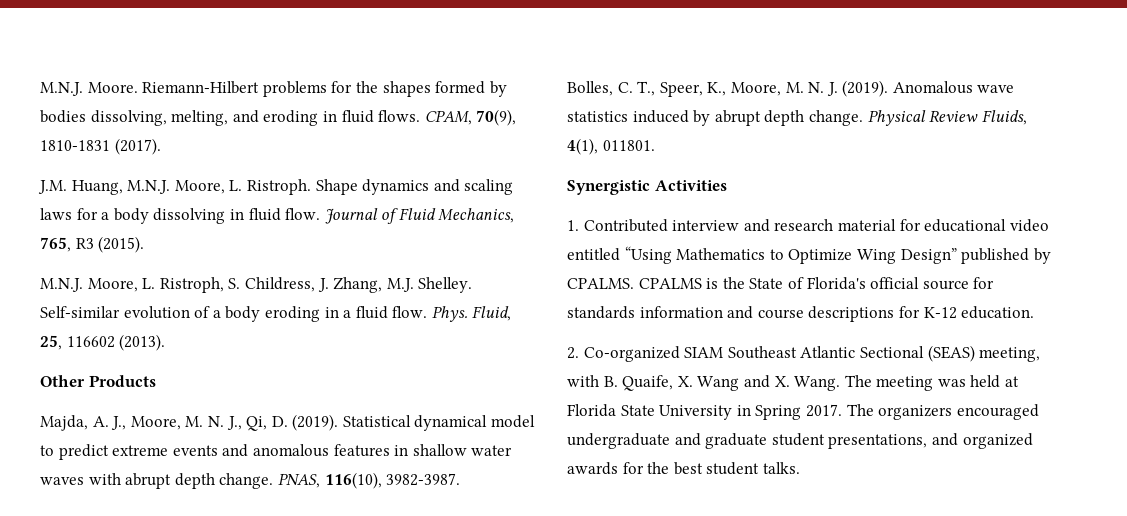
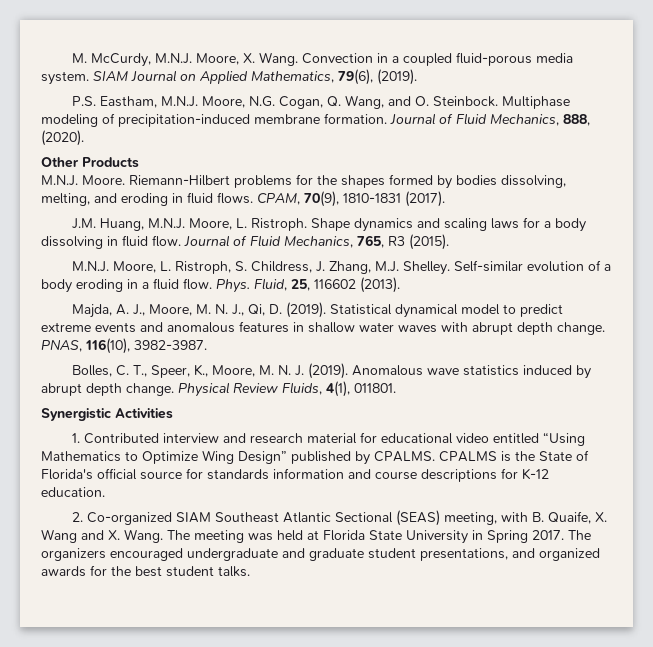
(40, 89) none -> [72,52,574,67] [41,69,417,85] [72,95,571,109] [41,113,590,127] [41,130,84,146] [41,157,139,168] M. McCurdy, M.N.J. Moore, X. Wang. Convection in a coupled fluid-porous media system. SIAM Journal on Applied Mathematics, 79(6), (2019). // P.S. Eastham, M.N.J. Moore, N.G. Cogan, Q. Wang, and O. Steinbock. Multiphase modeling of precipitation-induced membrane formation. Journal of Fluid Mechanics, 888, (2020). // Other Products //
[40,375,156,387] // Other Products -> (400, 285) none

